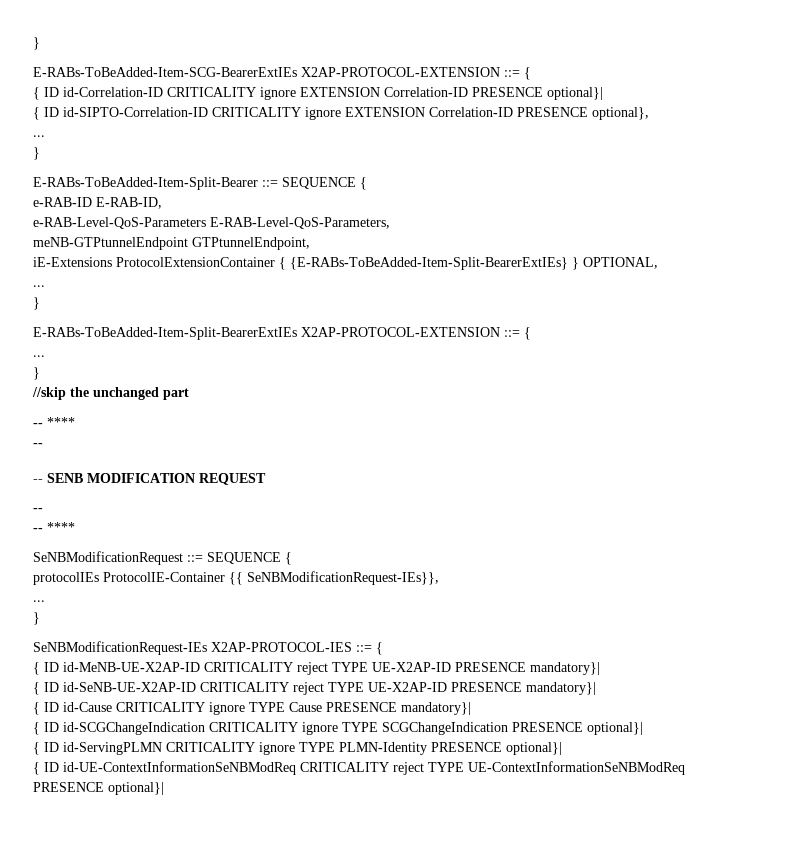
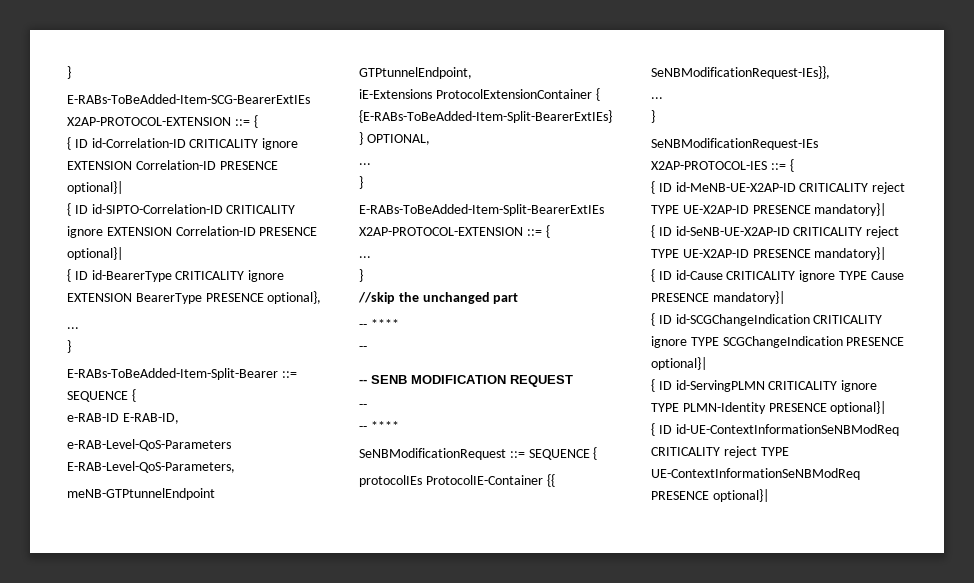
(588, 112) none -> [67,247,123,260] [67,269,285,282] [67,293,264,304] optional}| // { ID id-BearerType CRITICALITY ignore EXTENSION BearerType PRESENCE

